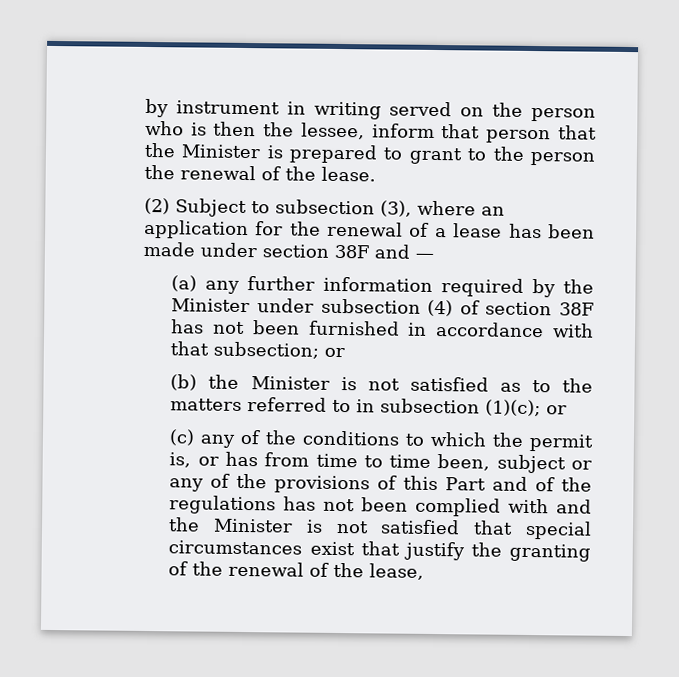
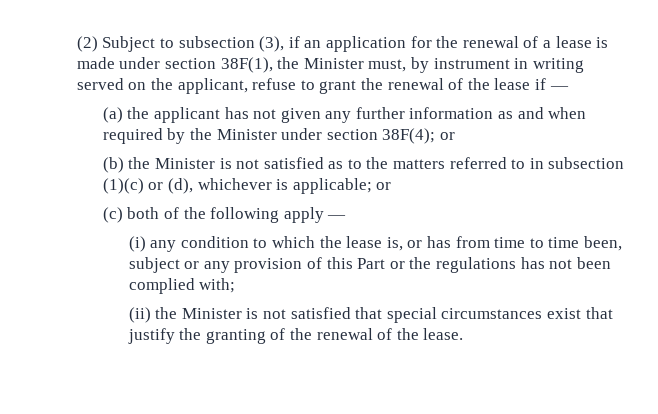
[144,98,596,122] [144,120,597,144] [143,142,595,166] [143,164,376,182] by instrument in writing served on the person who is then the lessee, inform that person that the Minister is prepared to grant to the person the renewal of the lease. // -> (76, 44) none
[416,200,476,216] where -> [288,36,300,48] if
[508,223,596,239] has been -> [596,37,609,48] is
[333,244,434,259] [171,275,434,294] 38F and — // (a) any further information -> [220,57,584,73] [76,78,569,94] [102,107,587,123] 38F(1), the Minister must, by instrument in writing served on the applicant, refuse to grant the renewal of the lease if — // (a) the applicant has not given any further information as and when
[320,298,594,317] [171,319,594,338] [170,341,320,359] subsection (4) of section 38F has not been furnished in accordance with that subsection; -> [326,128,436,144] section 38F(4);
[485,399,542,417] (1)(c); -> [102,178,372,194] (1)(c) or (d), whichever is applicable;
[200,429,401,448] any of the conditions -> [127,207,347,223] [128,236,249,252] both of the following apply — // (i) any condition
[529,434,594,452] permit -> [346,236,383,248] lease
[210,473,371,494] of the provisions -> [234,258,303,273] provision
[492,476,556,492] and of -> [389,261,405,269] or
[508,498,592,514] with and -> [199,278,236,293] [128,307,151,323] with; // (ii)
[369,563,425,580] lease, -> [423,328,464,340] lease.

